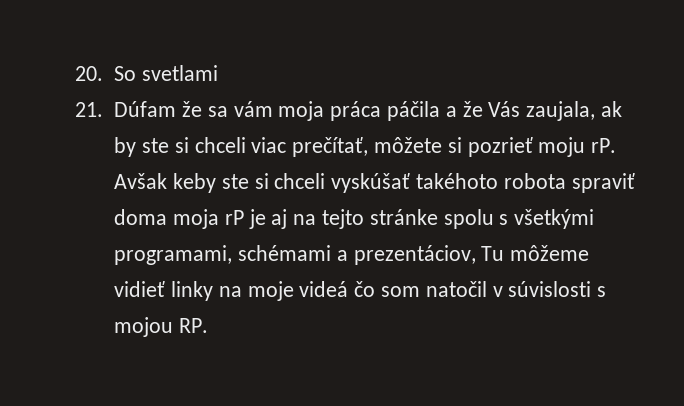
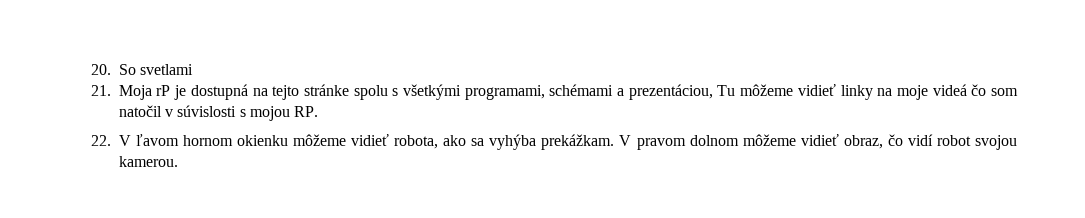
[114,101,623,121] [114,137,617,157] [114,173,635,193] [114,209,219,229] Dúfam že sa vám moja práca páčila a že Vás zaujala, ak by ste si chceli viac prečítať, môžete si pozrieť moju rP. Avšak keby ste si chceli vyskúšať takéhoto robota spraviť doma moja -> [118,85,152,100] Moja
[271,209,288,229] aj -> [190,84,248,100] dostupná
[353,245,476,265] prezentáciov, -> [628,84,713,100] prezentáciou,
(208, 325) none -> [90,134,1018,150] [118,156,178,167] // 22. V ľavom hornom okienku môžeme vidieť robota, ako sa vyhýba prekážkam. V pravom dolnom môžeme vidieť obraz, čo vidí robot svojou kamerou.

